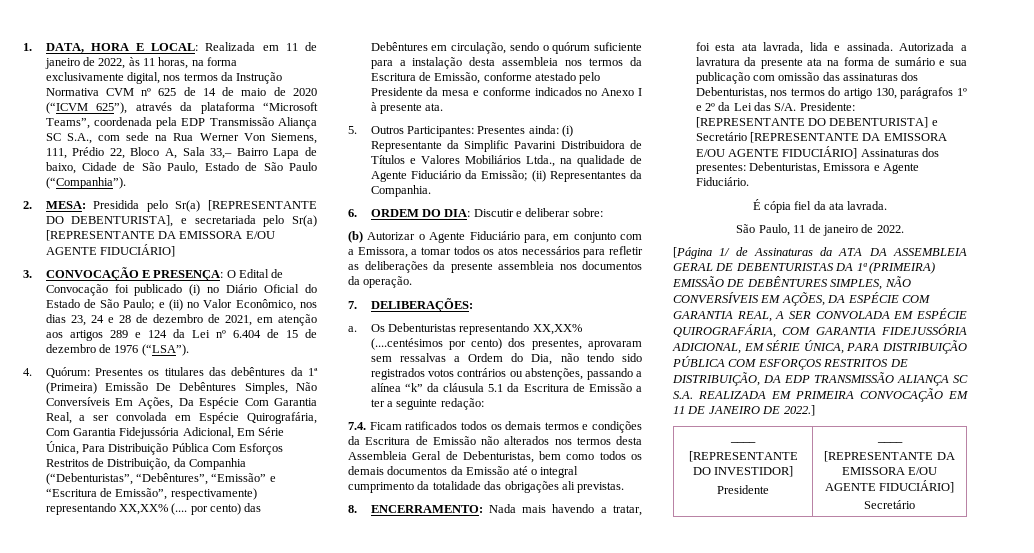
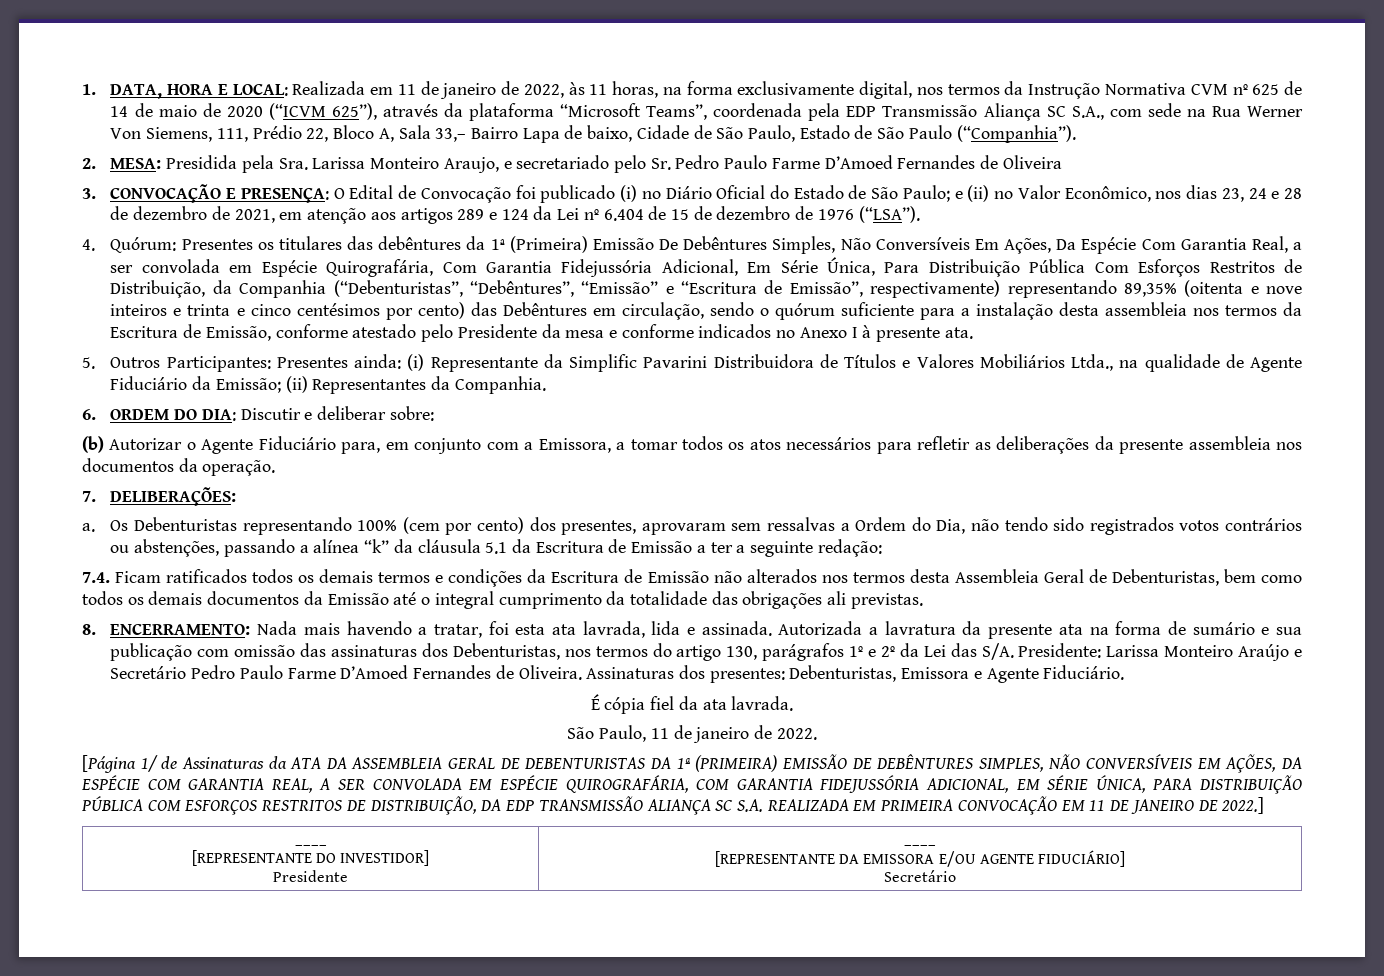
[146,200,317,212] [45,215,318,227] [45,230,275,241] [45,244,175,257] pelo Sr(a) [REPRESENTANTE DO DEBENTURISTA], e secretariada pelo Sr(a) [REPRESENTANTE DA EMISSORA E/OU AGENTE FIDUCIÁRIO] -> [241,155,1062,173] pela Sra. Larissa Monteiro Araujo, e secretariado pelo Sr. Pedro Paulo Farme D’Amoed Fernandes de Oliveira
[118,503,188,515] XX,XX% (.... -> [1123,280,1302,297] [110,303,380,316] 89,35% (oitenta e nove inteiros e trinta e cinco centésimos
[532,324,582,335] [370,338,443,350] XX,XX% (....centésimos -> [357,517,440,534] 100% (cem
[695,117,938,128] [695,132,947,143] [695,146,858,159] [REPRESENTANTE DO DEBENTURISTA] e Secretário [REPRESENTANTE DA EMISSORA E/OU AGENTE FIDUCIÁRIO] -> [1106,644,1302,661] [110,665,582,680] Larissa Monteiro Araújo e Secretário Pedro Paulo Farme D’Amoed Fernandes de Oliveira.

